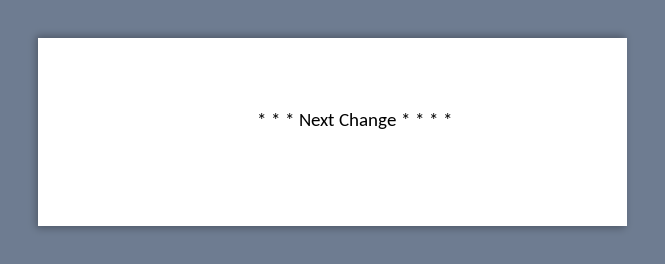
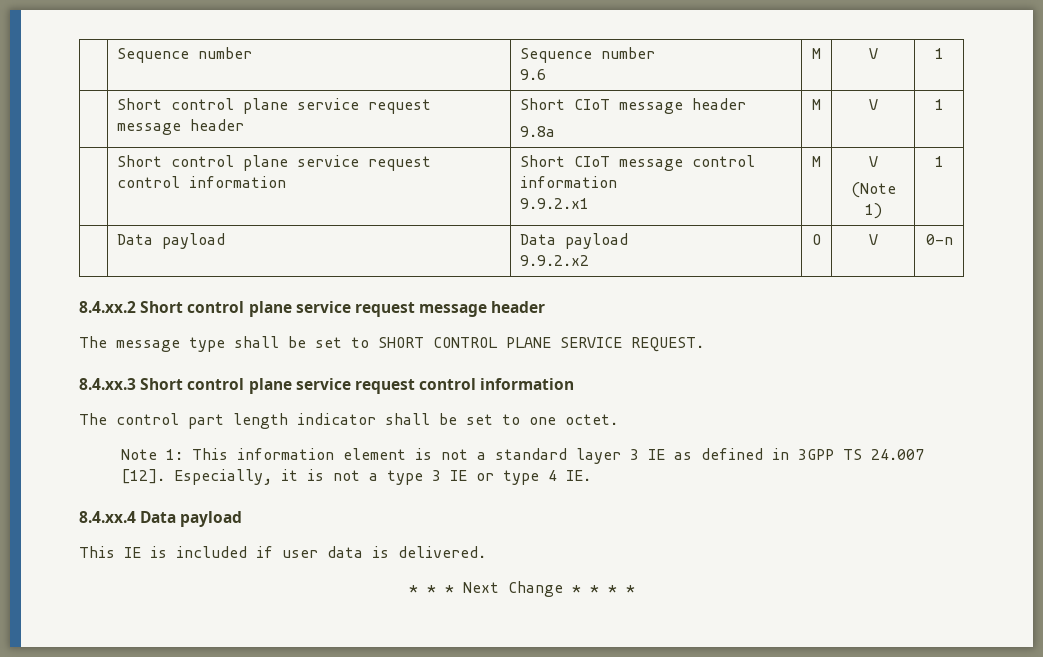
(257, 119) none -> [117,47,253,63] [520,47,656,63] [520,69,547,80] [812,48,821,59] [868,48,878,59] [934,48,944,59] [117,98,432,114] [117,119,245,135] [520,98,747,114] [520,126,556,137] [812,99,821,110] [868,99,878,110] [934,99,944,110] [117,155,432,171] [117,176,287,188] [520,155,756,171] [520,176,618,188] [520,198,590,209] [812,156,821,167] [868,156,878,167] [850,182,896,198] [864,203,882,219] [934,156,944,167] [117,233,226,249] [520,233,629,249] [520,255,590,266] [812,234,821,245] [868,234,878,245] [925,234,953,245] [79,301,546,317] [79,336,704,352] [79,378,575,394] [79,413,618,429] [121,448,925,464] [121,469,592,485] [79,511,243,527] [79,546,486,558] | Sequence number | Sequence number // 9.6 | M | V | 1 // | Short control plane service request message header | Short CIoT message header // 9.8a | M | V | 1 // | Short control plane service request control information | Short CIoT message control information // 9.9.2.x1 | M | V // (Note 1) | 1 // | Data payload | Data payload // 9.9.2.x2 | O | V | 0-n // 8.4.xx.2 Short control plane service request message header // The message type shall be set to SHORT CONTROL PLANE SERVICE REQUEST. // 8.4.xx.3 Short control plane service request control information // The control part length indicator shall be set to one octet. // Note 1: This information element is not a standard layer 3 IE as defined in 3GPP TS 24.007 [12]. Especially, it is not a type 3 IE or type 4 IE. // 8.4.xx.4 Data payload // This IE is included if user data is delivered. //

